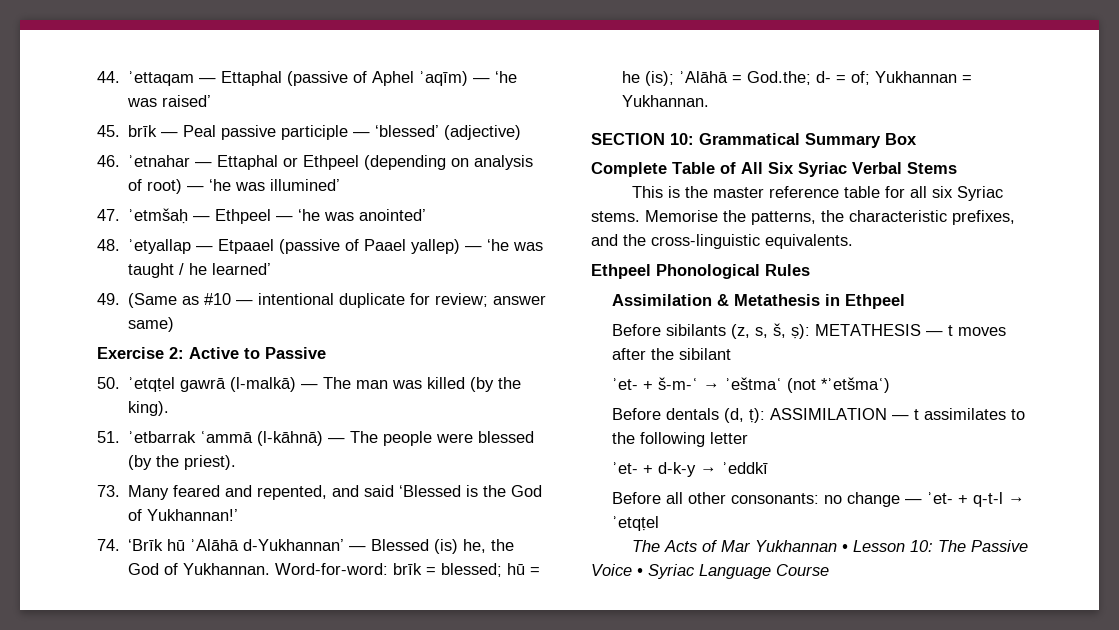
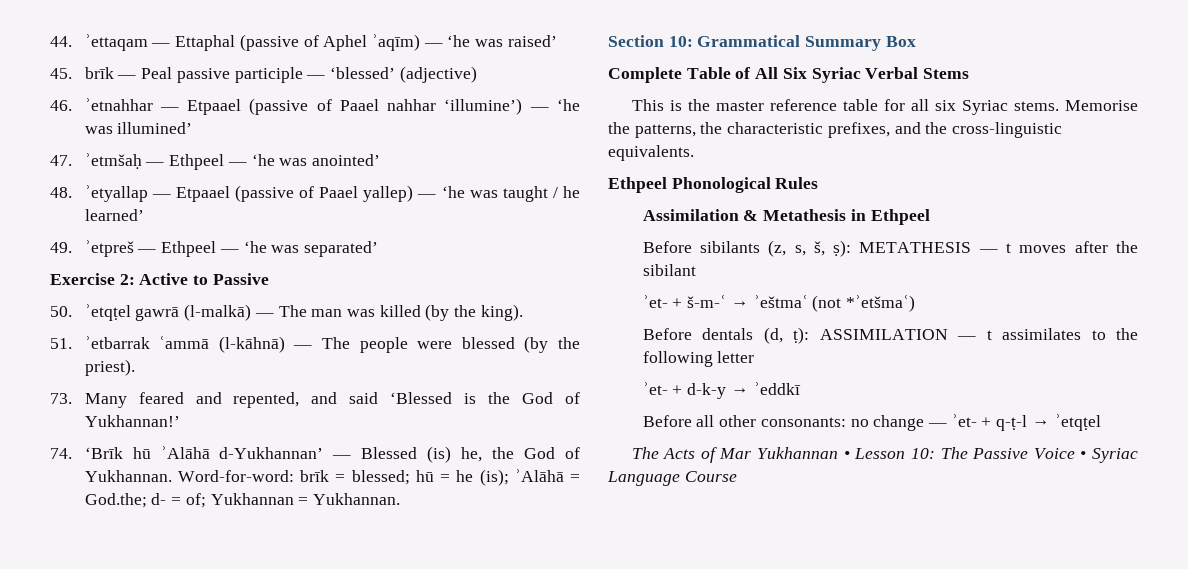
[128,155,534,170] [128,179,183,194] ʾetnahar — Ettaphal or Ethpeel (depending on analysis of root) -> [84,98,523,115] ʾetnahhar — Etpaael (passive of Paael nahhar ‘illumine’)
[128,293,547,308] [128,317,175,332] (Same as #10 — intentional duplicate for review; answer same) -> [84,240,379,257] ʾetpreš — Ethpeel — ‘he was separated’
[591,133,665,145] SECTION -> [608,35,664,47] Section
[972,492,1003,507] q-t-l -> [996,415,1028,431] q-ṭ-l

